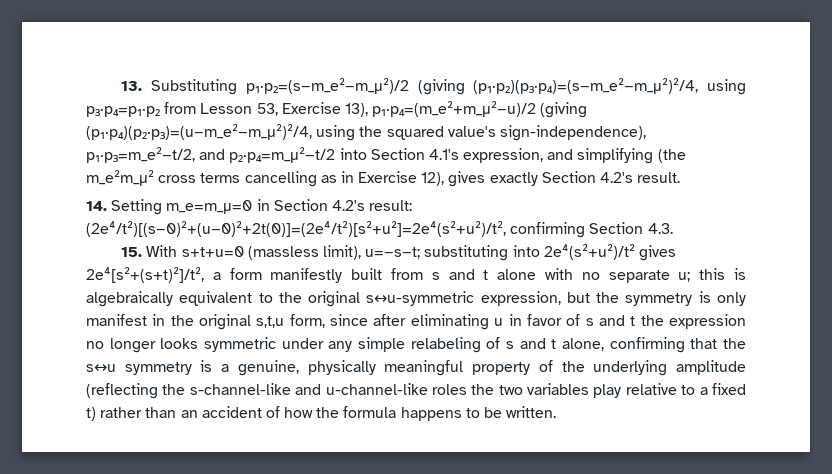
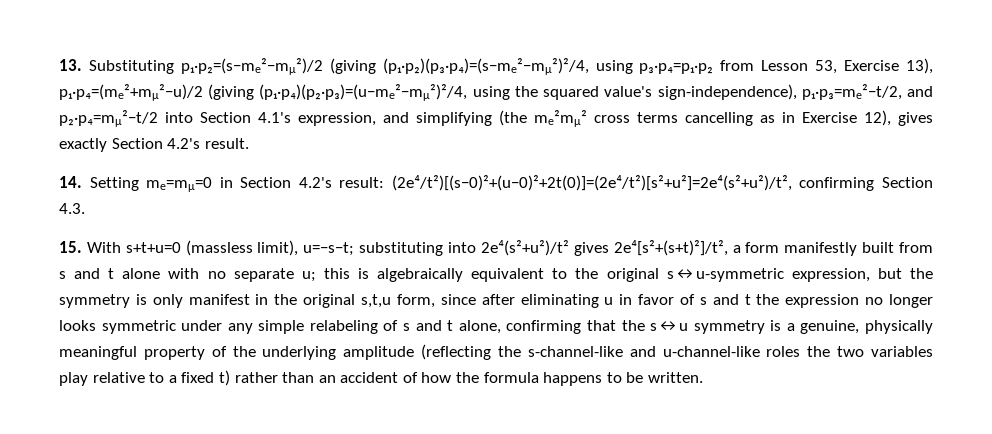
[245,78,699,95] p₁·p₂=(s−m_e²−m_μ²)/2 (giving (p₁·p₂)(p₃·p₄)=(s−m_e²−m_μ²)²/4, -> [180,58,589,75] p₁·p₂=(s−me²−mμ²)/2 (giving (p₁·p₂)(p₃·p₄)=(s−me²−mμ²)²/4,
[372,101,588,118] [86,124,312,140] p₁·p₄=(m_e²+m_μ²−u)/2 (giving (p₁·p₄)(p₂·p₃)=(u−m_e²−m_μ²)²/4, -> [59,84,468,101] p₁·p₄=(me²+mμ²−u)/2 (giving (p₁·p₄)(p₂·p₃)=(u−me²−mμ²)²/4,
[86,147,336,163] p₁·p₃=m_e²−t/2, and p₂·p₄=m_μ²−t/2 -> [801,84,933,100] [59,110,158,127] p₁·p₃=me²−t/2, and p₂·p₄=mμ²−t/2
[86,170,154,186] m_e²m_μ² -> [534,110,587,127] me²mμ²
[166,200,253,214] m_e=m_μ=0 -> [146,177,213,192] me=mμ=0

